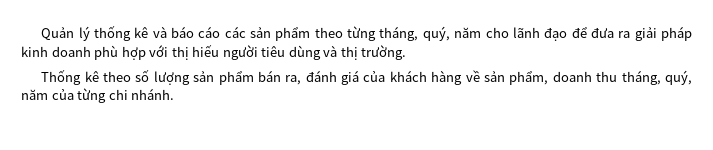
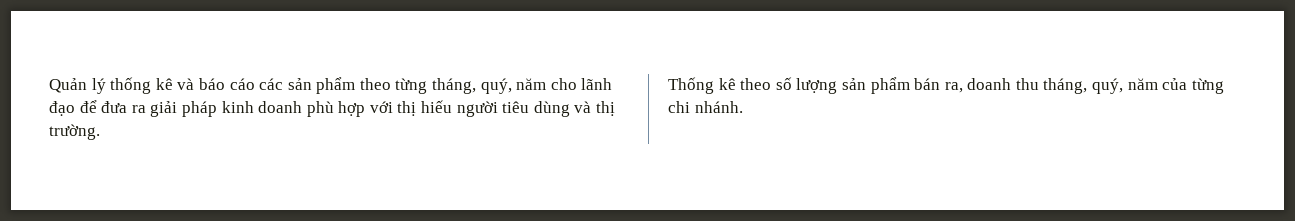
[305,70,549,85] đánh giá của khách hàng về sản phẩm, -> (963, 87) none

